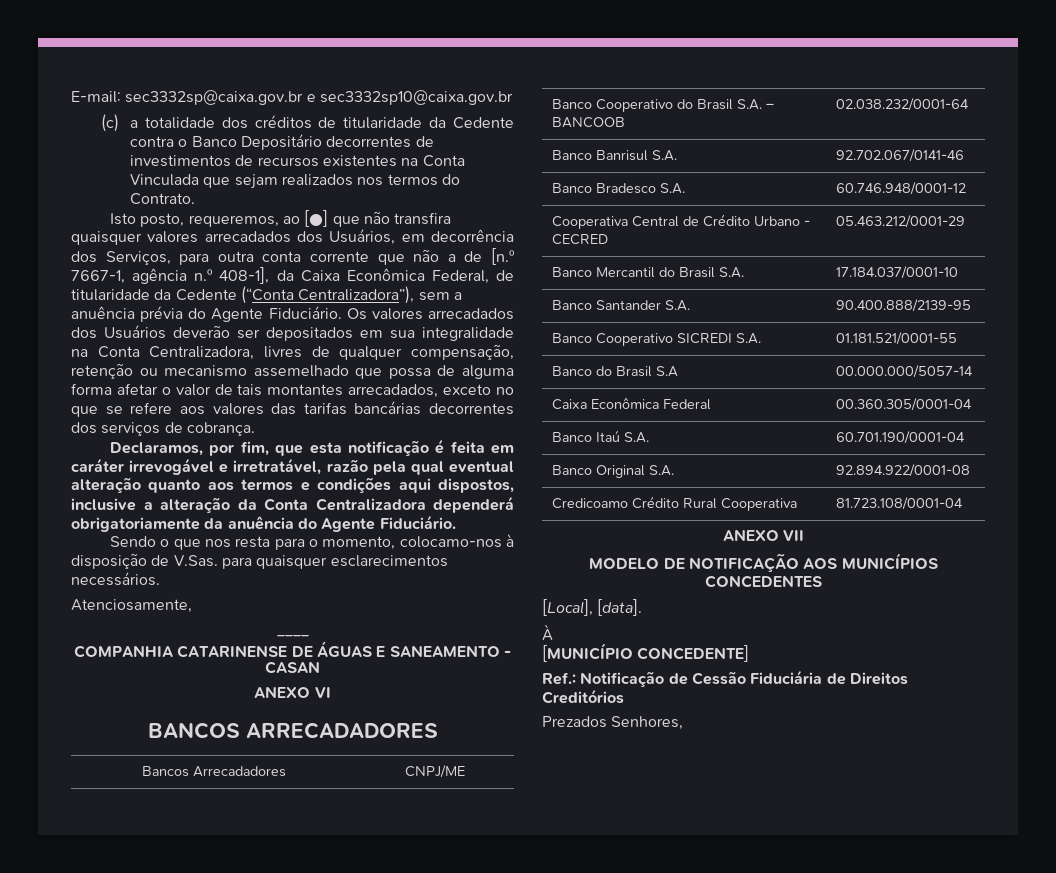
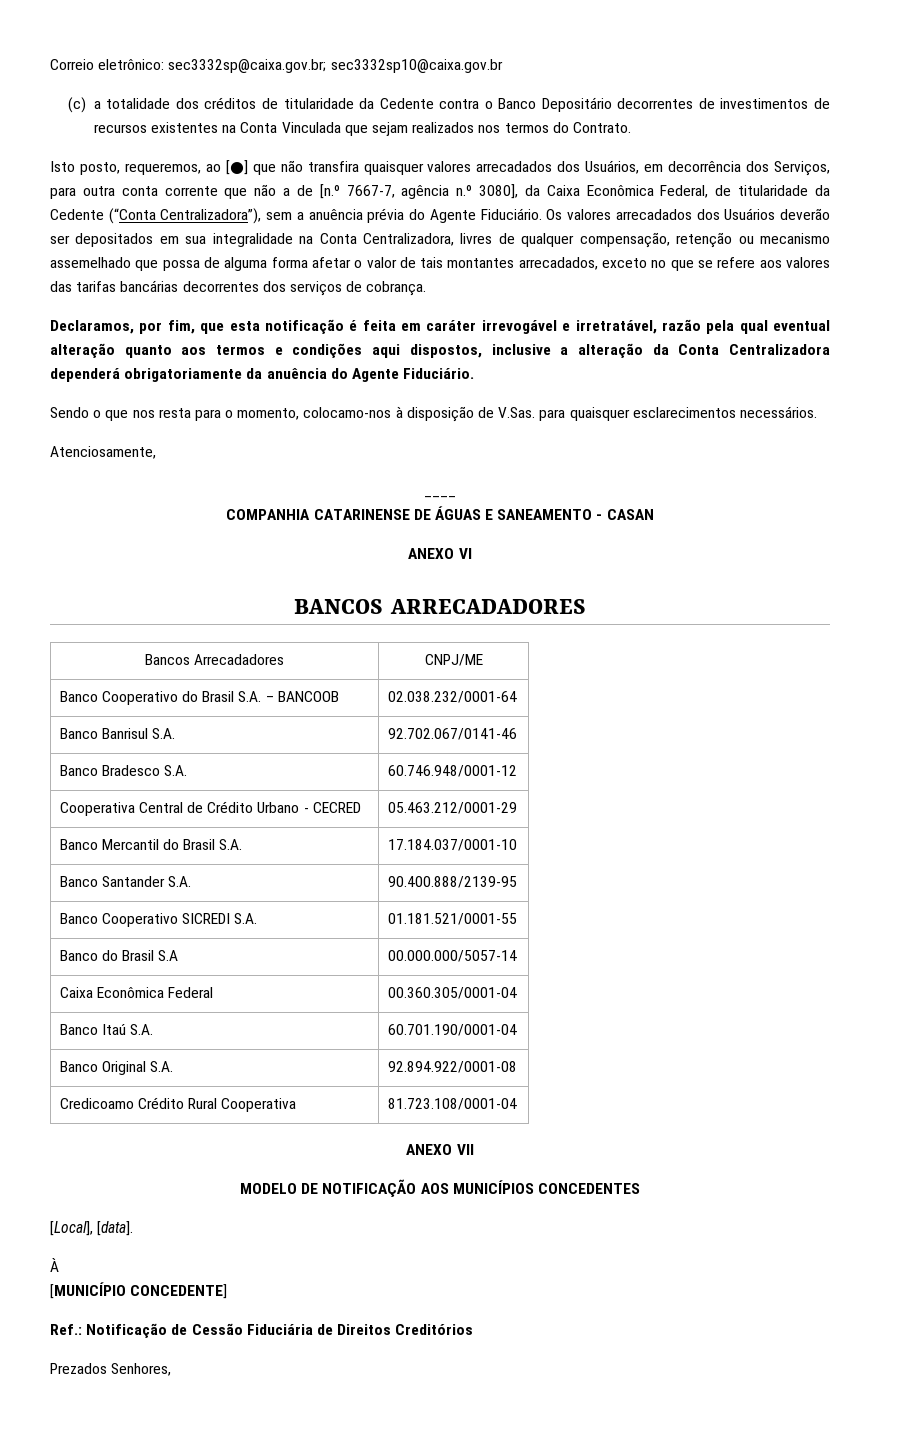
[71,90,316,105] E-mail: sec3332sp@caixa.gov.br e -> [50,59,327,73] Correio eletrônico: sec3332sp@caixa.gov.br;
[71,270,125,284] 7667-1, -> [346,185,395,198] 7667-7,
[219,267,270,284] 408-1], -> [479,184,519,199] 3080],

